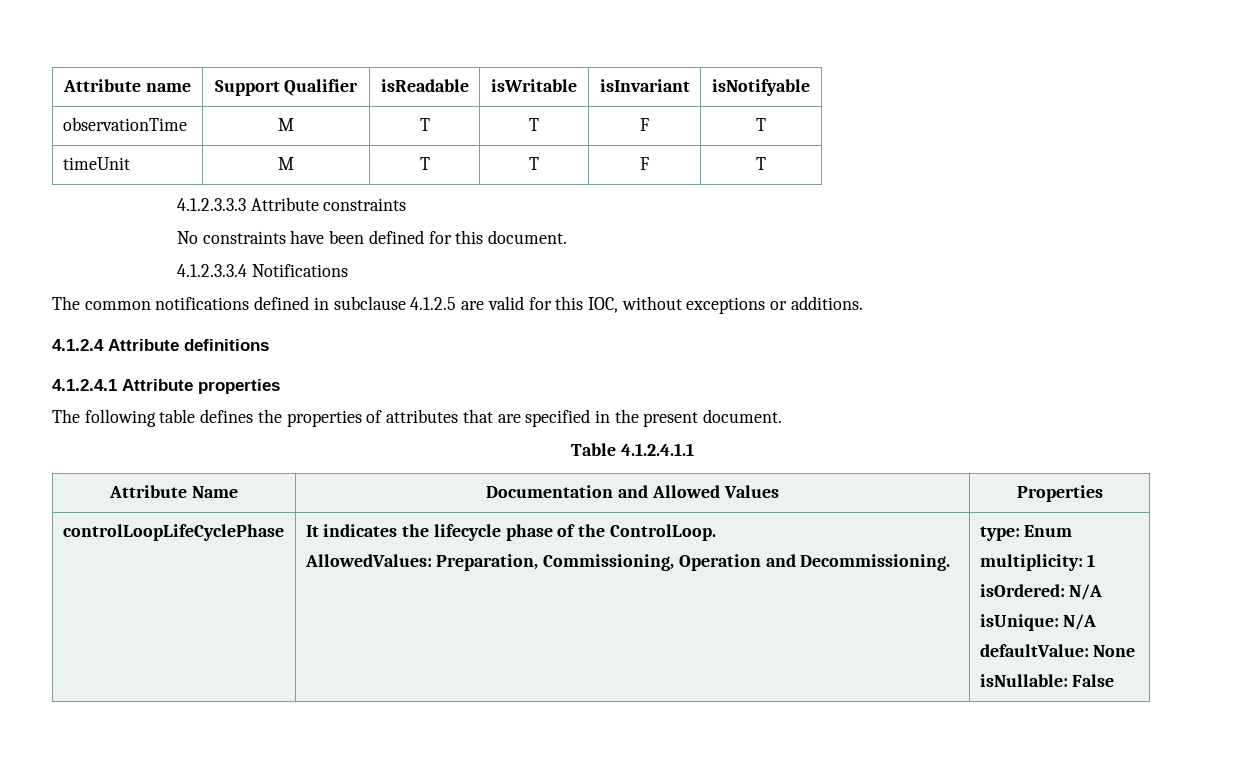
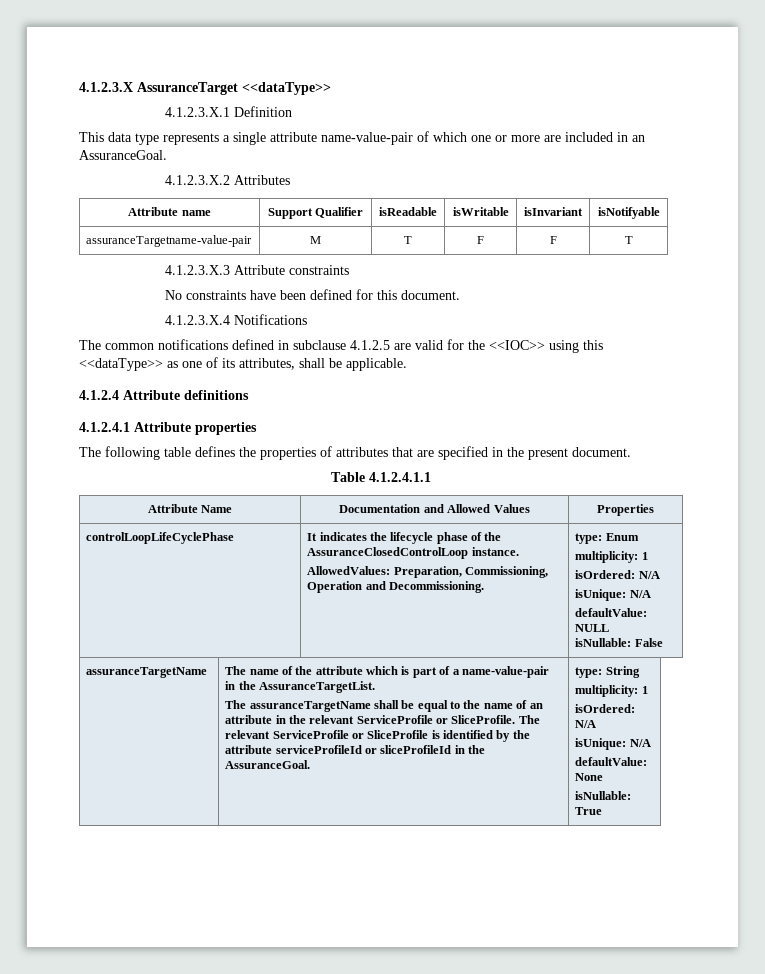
(63, 85) none -> [79,82,331,95] [164,106,292,117] [79,131,645,145] [79,150,167,160] [164,175,290,185] 4.1.2.3.X AssuranceTarget <<dataType>> // 4.1.2.3.X.1 Definition // This data type represents a single attribute name-value-pair of which one or more are included in an AssuranceGoal. // 4.1.2.3.X.2 Attributes //
[62,117,187,131] [278,118,294,131] [419,118,430,131] [529,118,539,131] [640,118,649,131] [756,118,766,131] [62,157,130,170] [278,157,294,170] [419,157,430,170] [529,157,539,170] [640,157,649,170] [756,157,766,170] [176,198,246,211] observationTime | M | T | T | F | T // timeUnit | M | T | T | F | T // 4.1.2.3.3.3 -> [86,235,253,247] [310,236,321,244] [404,236,412,244] [477,236,484,244] [549,236,557,244] [624,236,633,244] [164,265,230,275] assuranceTargetname-value-pair | M | T | F | F | T // 4.1.2.3.X.3
[176,264,247,277] 4.1.2.3.3.4 -> [164,315,230,325] 4.1.2.3.X.4
[555,296,863,314] this IOC, without exceptions or additions. -> [468,340,603,353] [79,357,407,371] the <<IOC>> using this <<dataType>> as one of its attributes, shall be applicable.
[609,524,716,541] ControlLoop. -> [307,547,519,559] AssuranceClosedControlLoop instance.
(1097, 622) none -> [575,608,648,617] [575,624,610,632] [575,638,663,647] [86,667,208,678] [225,666,549,678] [225,681,375,693] [225,700,543,712] [225,715,540,724] [225,730,530,742] [225,745,486,754] [225,760,311,769] [575,666,640,678] [575,685,648,697] [575,704,636,713] [575,720,597,728] [575,738,651,750] // defaultValue: NULL // isNullable: False // assuranceTargetName | The name of the attribute which is part of a name-value-pair in the AssuranceTargetList. // The assuranceTargetName shall be equal to the name of an attribute in the relevant ServiceProfile or SliceProfile. The relevant ServiceProfile or SliceProfile is identified by the attribute serviceProfileId or sliceProfileId in the AssuranceGoal. | type: String // multiplicity: 1 // isOrdered: N/A // isUnique: N/A
[1072,674,1115,687] False -> [575,807,603,815] True

